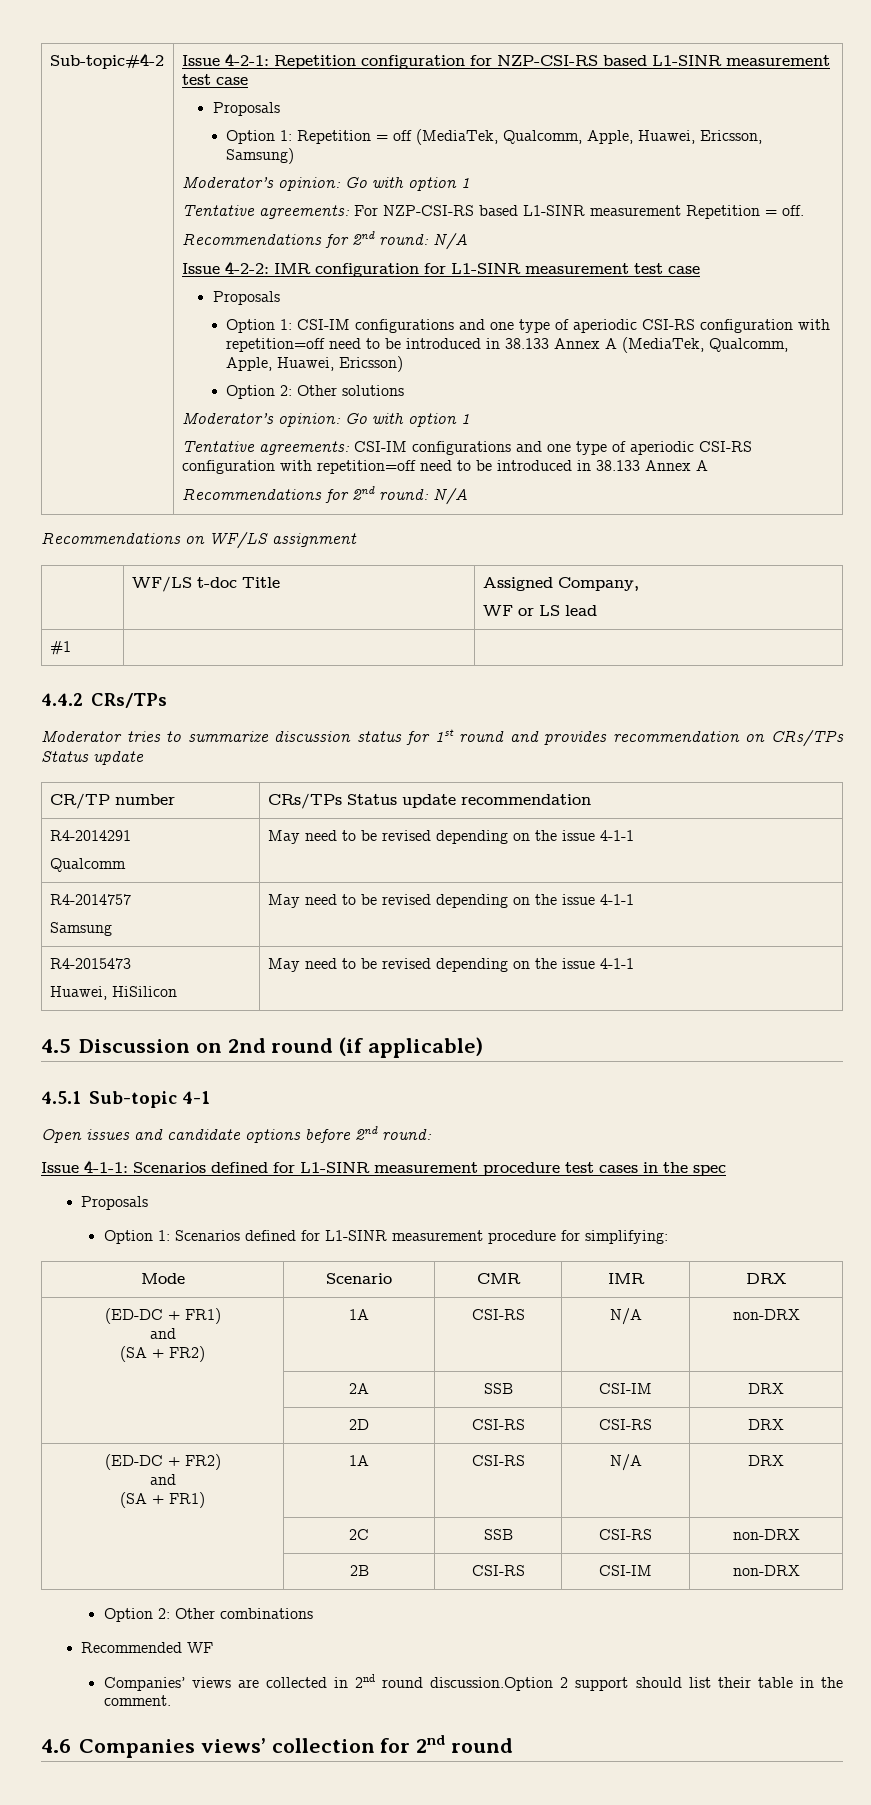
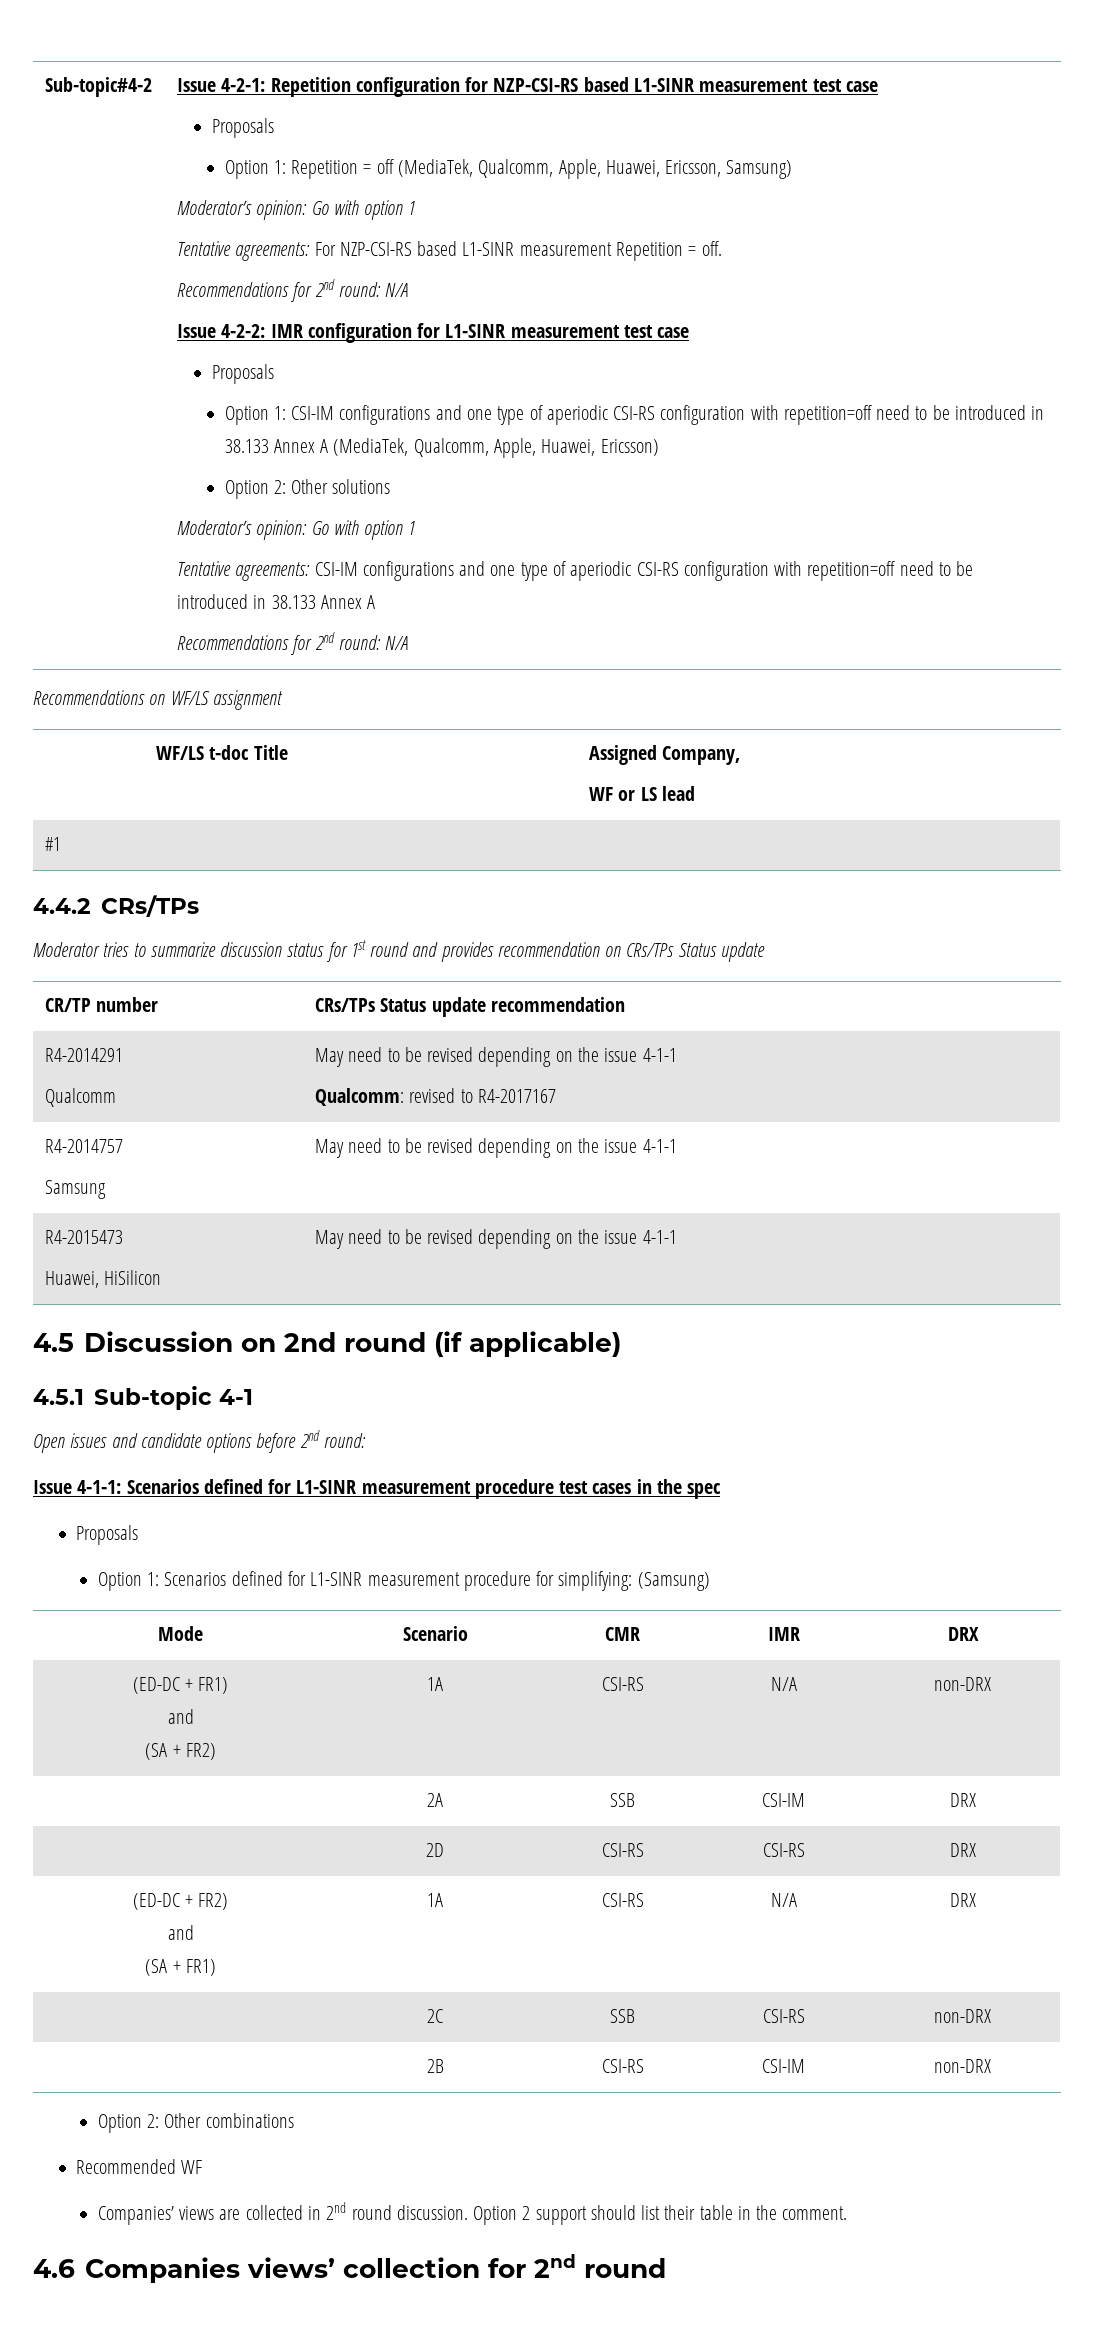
(634, 835) none -> [315,1088,556,1106] // Qualcomm: revised to R4-2017167
(668, 1237) none -> [637,1572,710,1591] (Samsung)
[430,1677,554,1691] discussion.Option -> [396,2205,518,2225] discussion. Option

